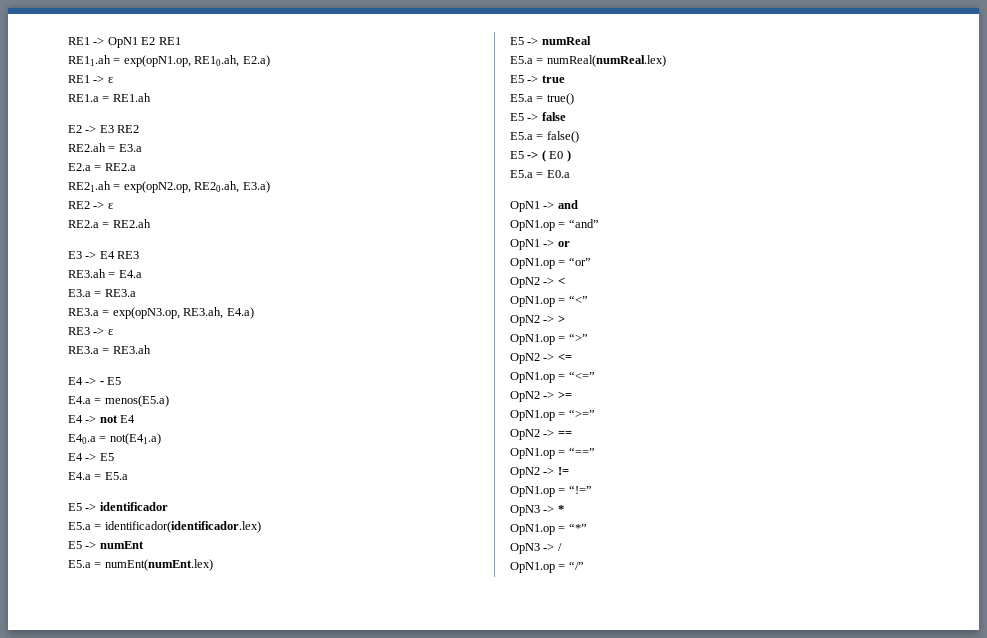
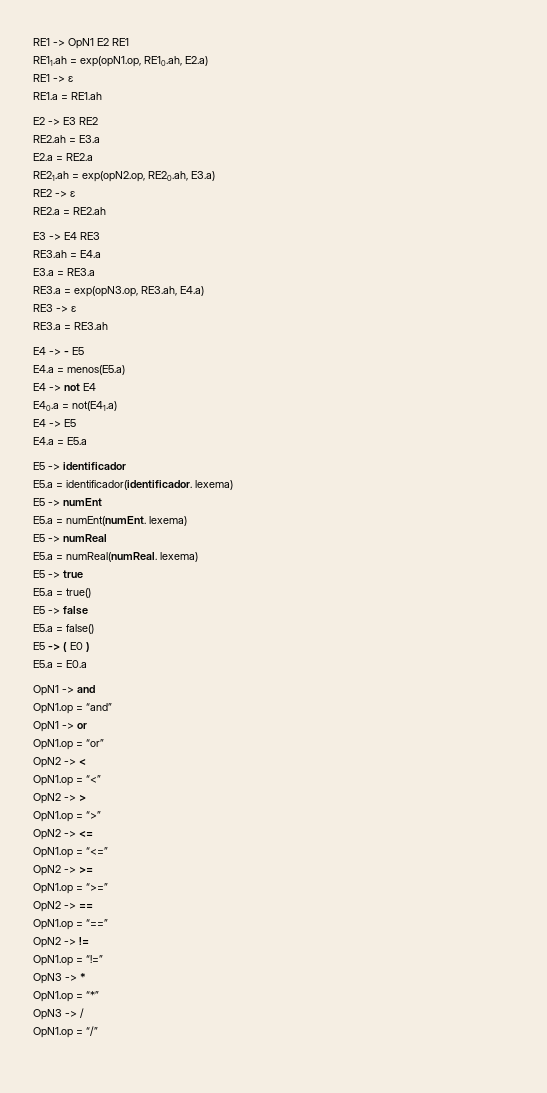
[104,521,261,533] identificador(identificador.lex) -> [66,480,233,490] identificador(identificador. lexema)
[104,559,213,571] numEnt(numEnt.lex) -> [66,516,187,526] numEnt(numEnt. lexema)
[546,55,666,67] numReal(numReal.lex) -> [66,552,198,562] numReal(numReal. lexema)

